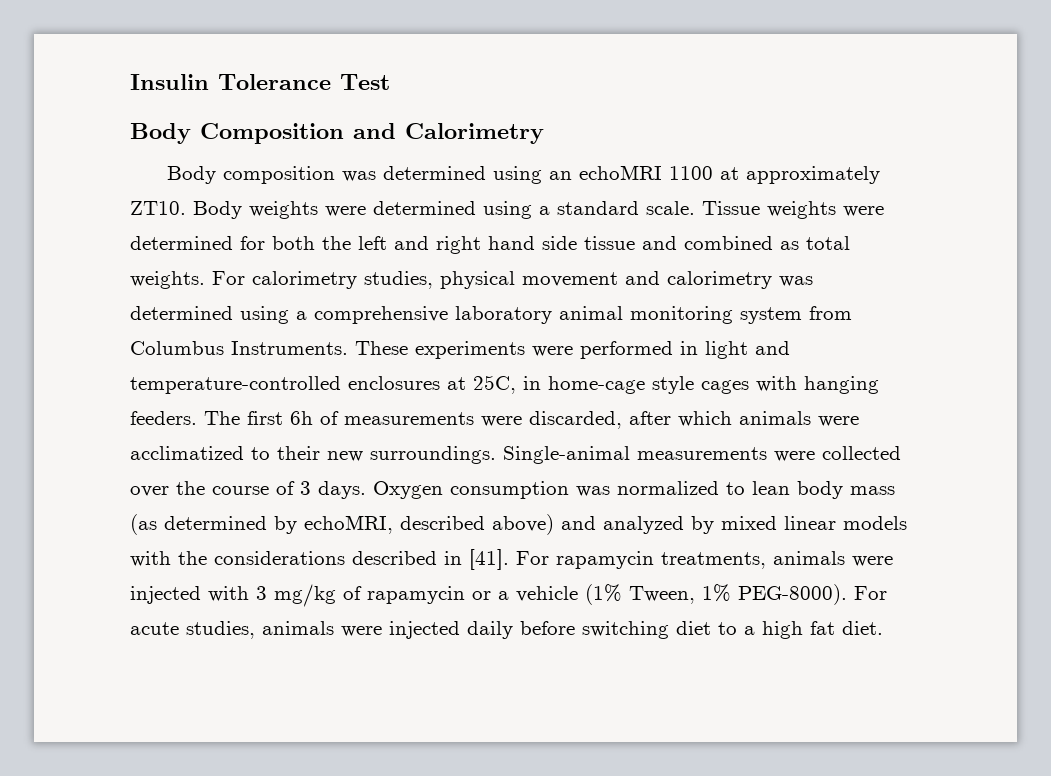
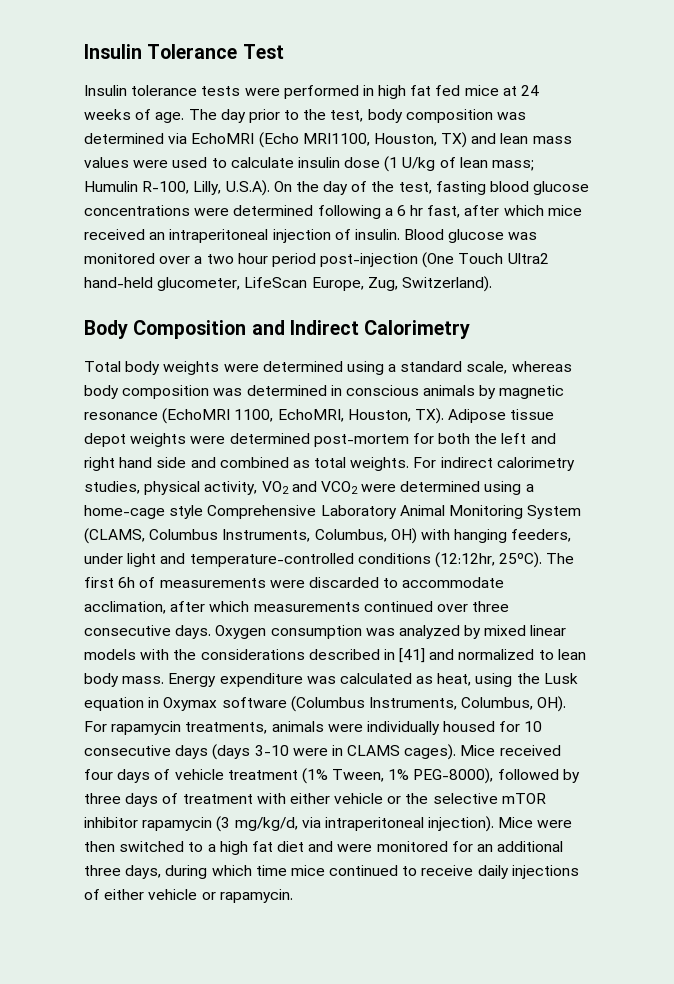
(390, 82) none -> [84,85,540,99] [84,109,527,123] [84,132,572,148] [84,156,535,172] [84,180,590,196] [84,205,582,219] [84,229,538,243] [84,252,549,268] [84,276,492,292] // Insulin tolerance tests were performed in high fat fed mice at 24 weeks of age. The day prior to the test, body composition was determined via EchoMRI (Echo MRI1100, Houston, TX) and lean mass values were used to calculate insulin dose (1 U/kg of lean mass; Humulin R-100, Lilly, U.S.A). On the day of the test, fasting blood glucose concentrations were determined following a 6 hr fast, after which mice received an intraperitoneal injection of insulin. Blood glucose was monitored over a two hour period post-injection (One Touch Ultra2 hand-held glucometer, LifeScan Europe, Zug, Switzerland).
(396, 131) none -> [289,320,359,335] Indirect
[167,165,881,184] [130,201,242,219] Body composition was determined using an echoMRI 1100 at approximately ZT10. Body -> [84,361,161,375] Total body
[646,201,884,219] [130,236,233,250] scale. Tissue weights were determined -> [466,361,572,374] [84,385,565,399] [84,408,555,424] [84,433,409,447] scale, whereas body composition was determined in conscious animals by magnetic resonance (EchoMRI 1100, EchoMRI, Houston, TX). Adipose tissue depot weights were determined post-mortem
[584,236,635,250] tissue -> (187, 462) none
(245, 278) none -> [440,457,493,468] indirect
[522,271,813,289] [130,306,852,324] [130,341,790,359] [130,375,879,394] [130,411,197,425] movement and calorimetry was determined using a comprehensive laboratory animal monitoring system from Columbus Instruments. These experiments were performed in light and temperature-controlled enclosures at 25C, in home-cage style cages with hanging feeders. -> [204,481,534,495] [84,505,582,519] [84,528,572,544] [84,552,543,568] activity, VO2 and VCO2 were determined using a home-cage style Comprehensive Laboratory Animal Monitoring System (CLAMS, Columbus Instruments, Columbus, OH) with hanging feeders, under light and temperature-controlled conditions (12:12hr, 25ºC).
[529,411,859,429] [130,446,901,464] [130,481,895,499] [130,514,596,535] discarded, after which animals were acclimatized to their new surroundings. Single-animal measurements were collected over the course of 3 days. Oxygen consumption was normalized to lean body mass (as determined by echoMRI, described above) and -> [308,577,505,588] [84,601,510,614] [84,625,395,639] discarded to accommodate acclimation, after which measurements continued over three consecutive days. Oxygen consumption was
[469,549,509,570] [41]. -> [399,648,586,663] [84,673,578,687] [84,696,567,712] [41] and normalized to lean body mass. Energy expenditure was calculated as heat, using the Lusk equation in Oxymax software (Columbus Instruments, Columbus, OH).
[130,584,887,607] [130,621,883,639] injected with 3 mg/kg of rapamycin or a vehicle (1% Tween, 1% PEG-8000). For acute studies, animals were injected daily before switching diet to a high fat diet. -> [366,721,543,735] [84,744,561,760] [84,768,580,784] [84,793,546,807] [84,816,573,832] [84,841,564,855] [84,865,579,879] [84,889,293,903] individually housed for 10 consecutive days (days 3-10 were in CLAMS cages). Mice received four days of vehicle treatment (1% Tween, 1% PEG-8000), followed by three days of treatment with either vehicle or the selective mTOR inhibitor rapamycin (3 mg/kg/d, via intraperitoneal injection). Mice were then switched to a high fat diet and were monitored for an additional three days, during which time mice continued to receive daily injections of either vehicle or rapamycin.

